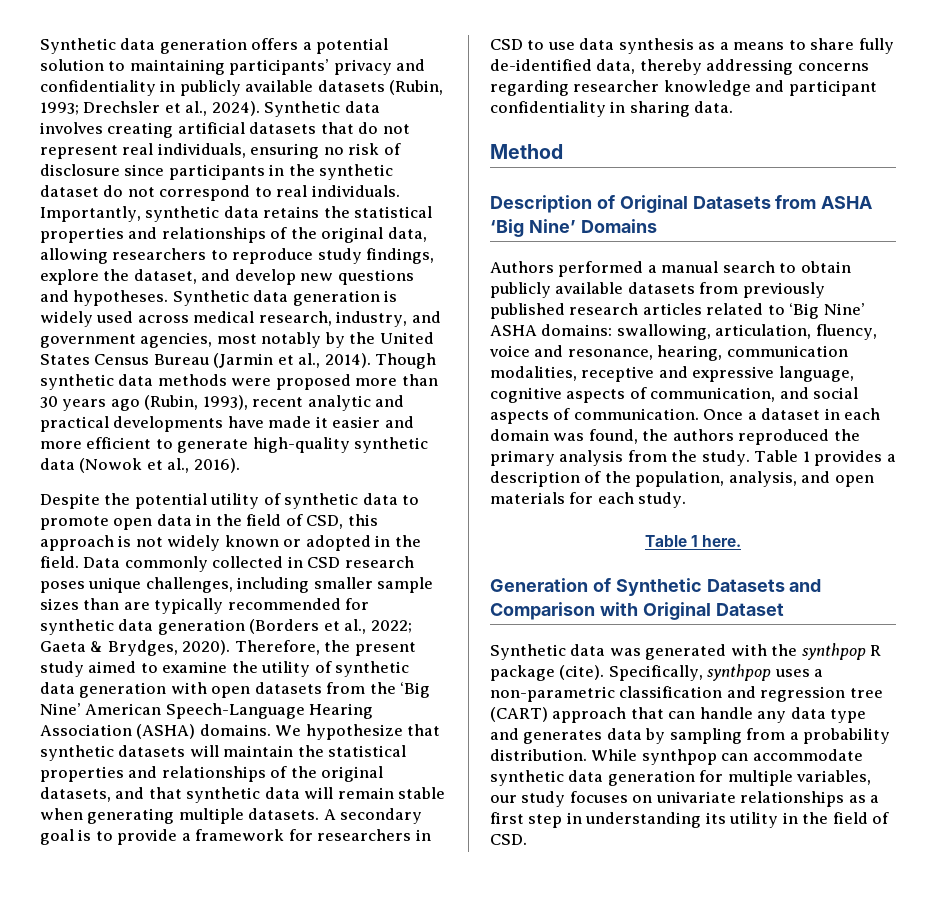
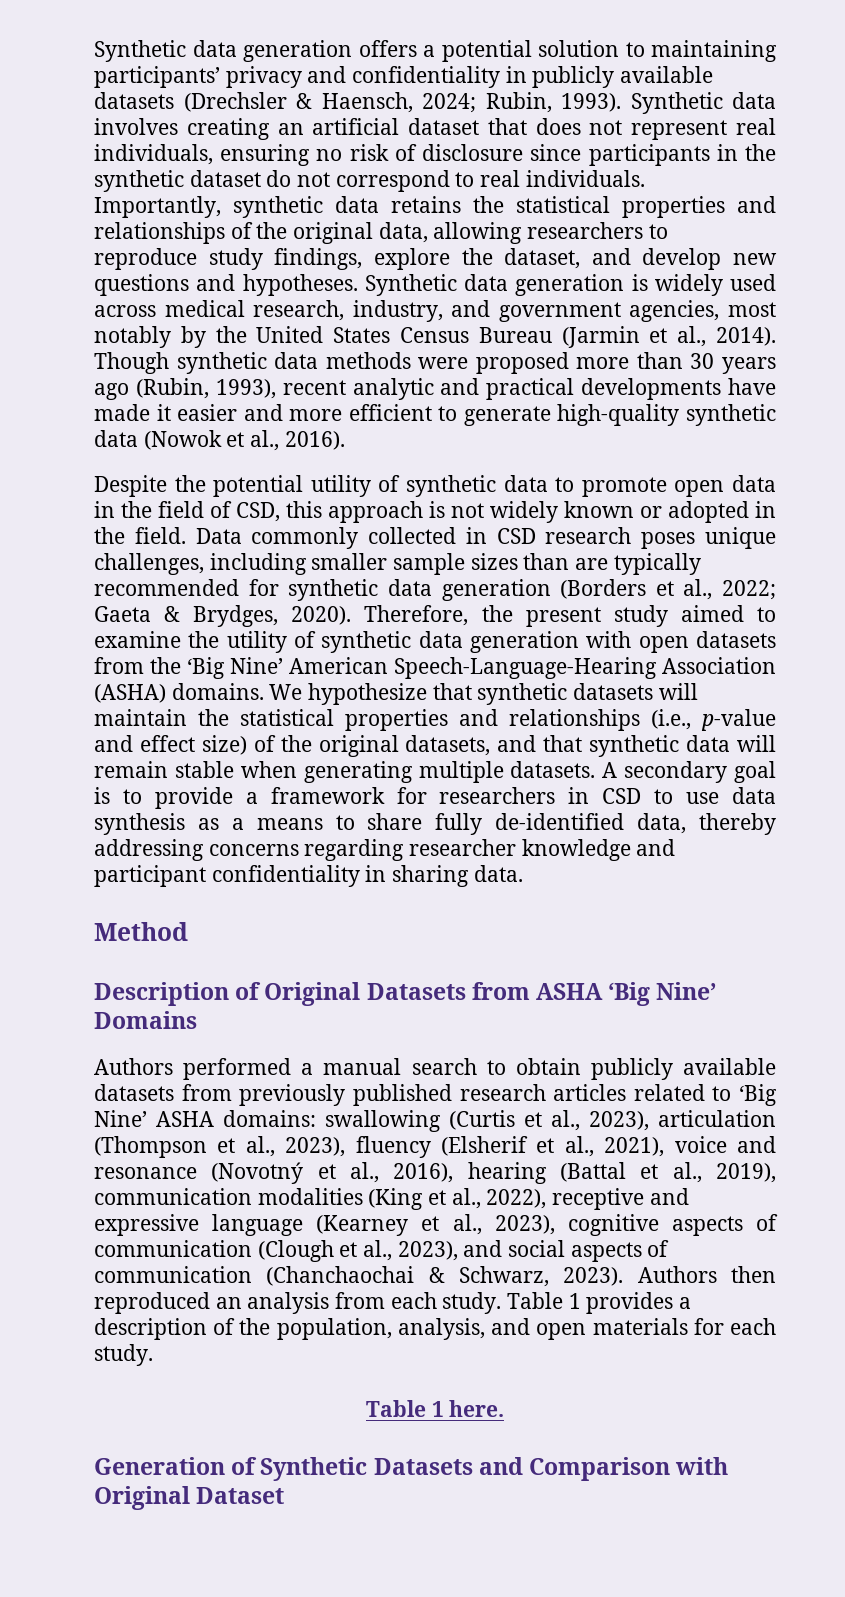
[389,80,444,95] [40,101,380,117] [40,122,379,138] (Rubin, 1993; Drechsler et al., 2024). Synthetic data involves creating artificial datasets that do -> [183,92,776,114] [94,118,581,140] (Drechsler & Haensch, 2024; Rubin, 1993). Synthetic data involves creating an artificial dataset that does
[165,703,374,719] Speech-Language Hearing -> [394,657,657,679] Speech-Language-Hearing
(266, 774) none -> [651,709,776,731] [94,735,247,755] (i.e., p-value and effect size)
[616,324,877,340] [489,345,848,361] [490,366,854,382] [490,387,859,403] [490,408,881,424] [490,429,860,445] [490,450,555,466] swallowing, articulation, fluency, voice and resonance, hearing, communication modalities, receptive and expressive language, cognitive aspects of communication, and social aspects of communication. Once a dataset in each domain was found, the authors reproduced the primary -> [325,1110,776,1132] [94,1136,776,1158] [94,1162,777,1184] [94,1188,689,1210] [94,1214,778,1236] [94,1240,670,1262] [94,1266,776,1287] [94,1292,242,1314] swallowing (Curtis et al., 2023), articulation (Thompson et al., 2023), fluency (Elsherif et al., 2021), voice and resonance (Novotný et al., 2016), hearing (Battal et al., 2019), communication modalities (King et al., 2022), receptive and expressive language (Kearney et al., 2023), cognitive aspects of communication (Clough et al., 2023), and social aspects of communication (Chanchaochai & Schwarz, 2023). Authors then reproduced an
[671,450,698,462] the -> [390,1292,437,1309] each
[490,643,882,660] [490,664,824,681] [490,686,883,702] [490,707,867,723] [490,728,891,744] [490,749,863,765] [490,770,872,786] [490,791,880,807] [490,812,890,828] [490,834,527,845] // Synthetic data was generated with the synthpop R package (cite). Specifically, synthpop uses a non-parametric classification and regression tree (CART) approach that can handle any data type and generates data by sampling from a probability distribution. While synthpop can accommodate synthetic data generation for multiple variables, our study focuses on univariate relationships as a first step in understanding its utility in the field of CSD. -> (285, 1495) none

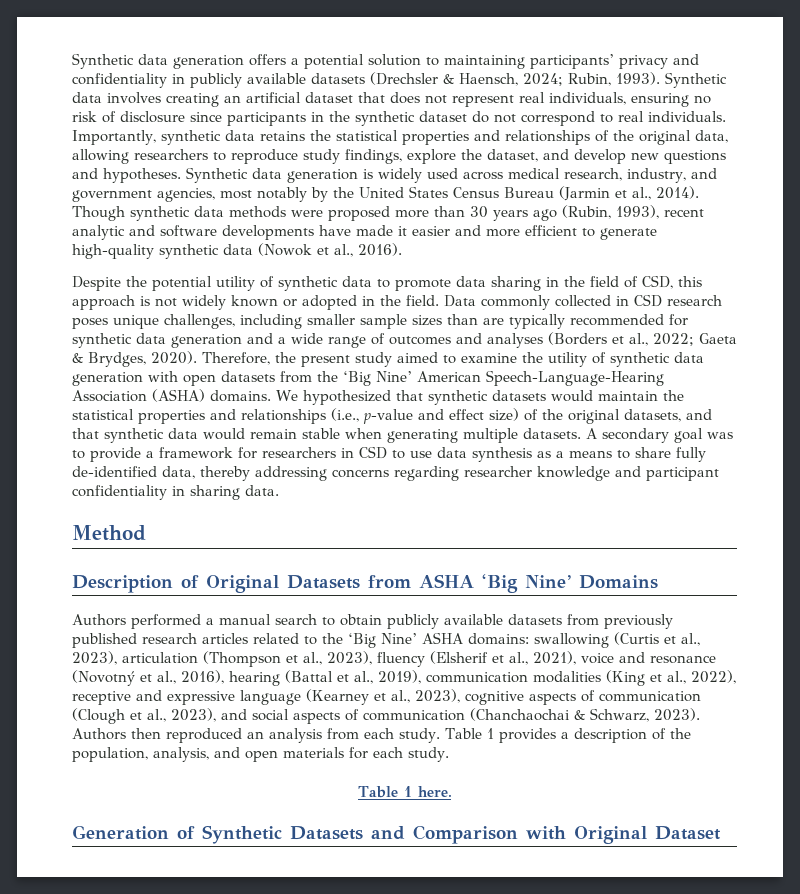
[486,378,575,400] practical -> [160,225,217,237] software
[674,475,777,497] open data -> [456,276,541,291] data sharing
(551, 590) none -> [247,333,543,348] and a wide range of outcomes and analyses
[308,683,428,705] hypothesize -> [302,390,391,405] hypothesized
[658,683,698,700] will -> [550,390,593,402] would
[737,735,776,752] will -> [203,428,245,440] would
[94,787,110,804] is -> [707,432,733,439] was
(732, 1093) none -> [322,633,343,644] the

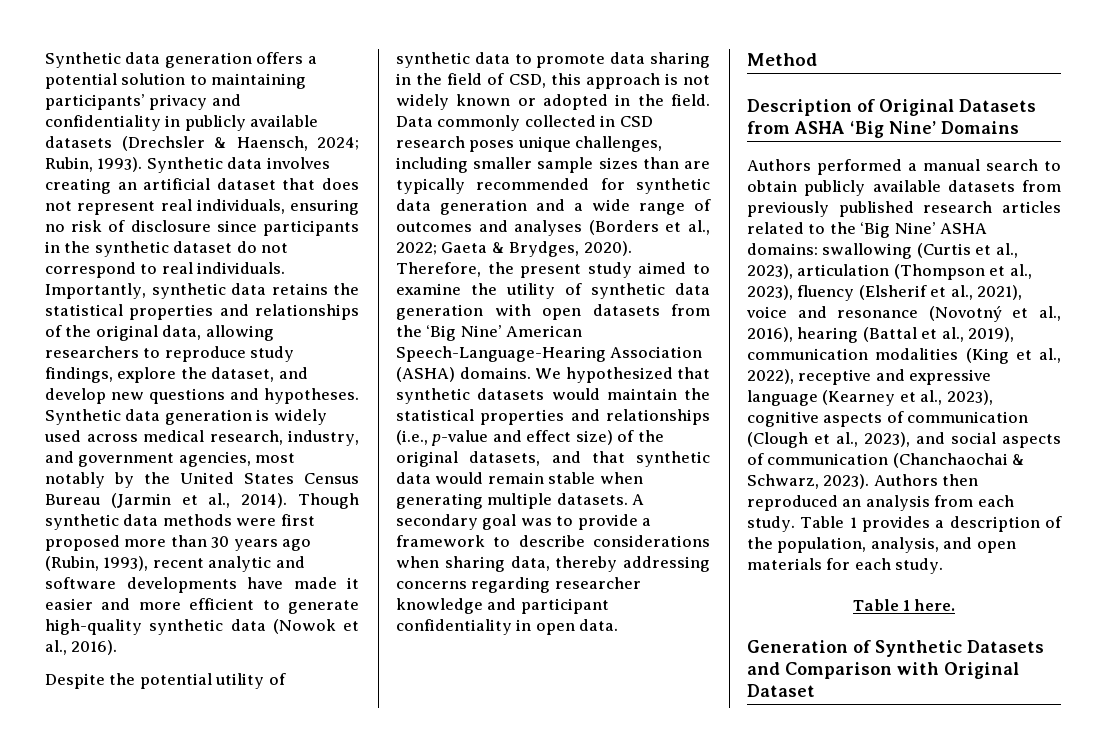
(323, 213) none -> [280,514,315,526] first
[238,446,706,462] [72,466,157,477] for researchers in CSD to use data synthesis as a means to share fully de-identified -> [493,535,710,547] [396,556,505,572] to describe considerations when sharing
[190,485,240,500] sharing -> [535,623,575,635] open

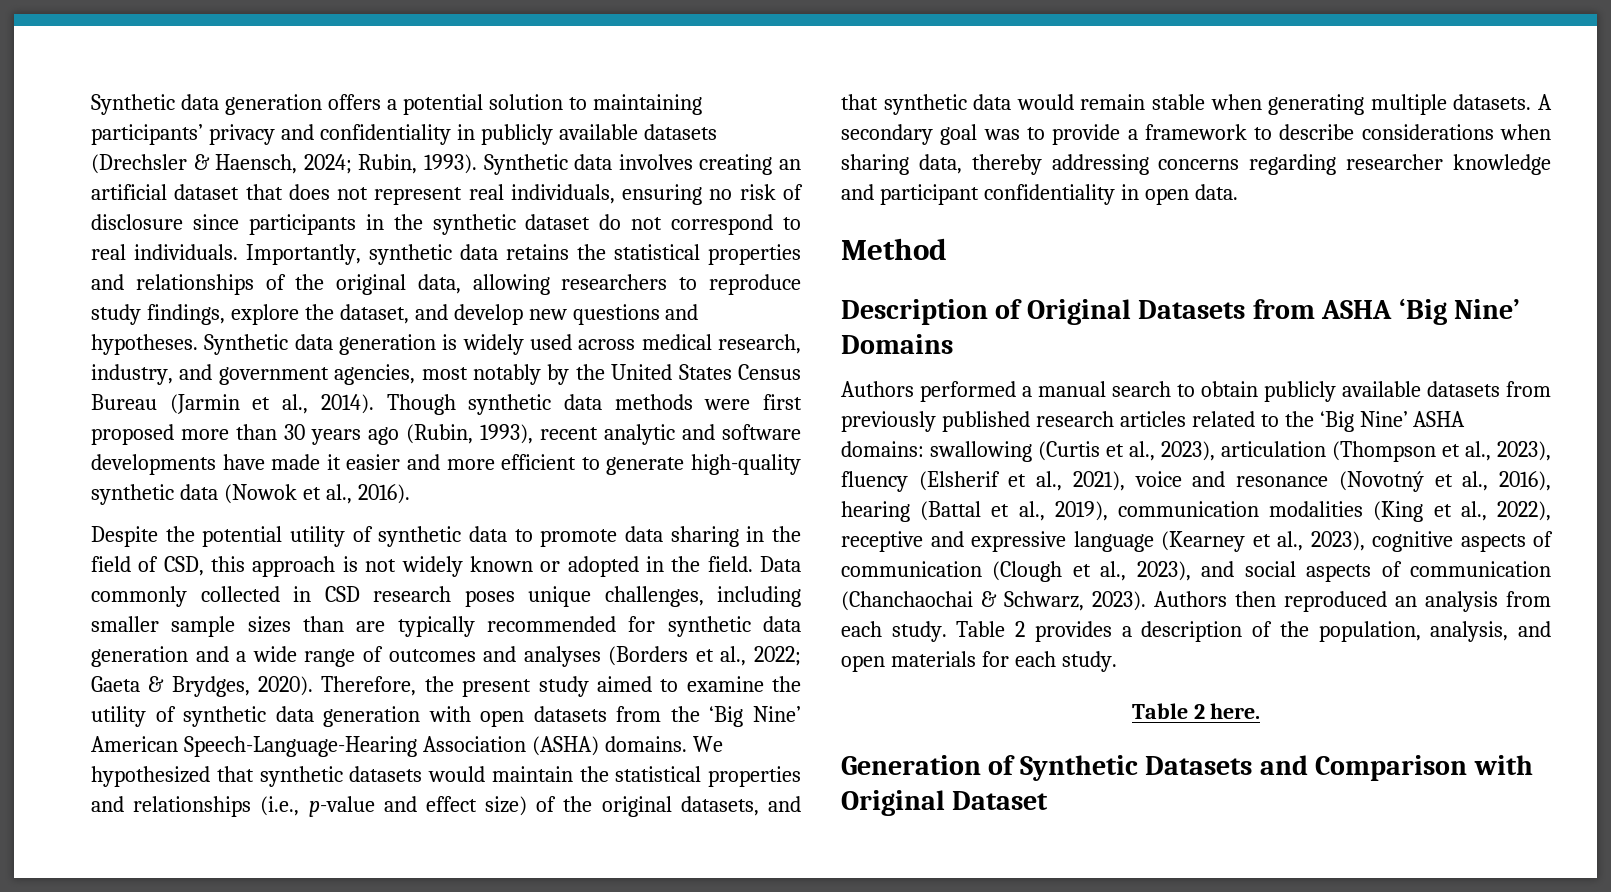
[849,517,857,528] 1 -> [1015,621,1026,637] 2
[902,600,910,611] 1 -> [1193,704,1205,719] 2

